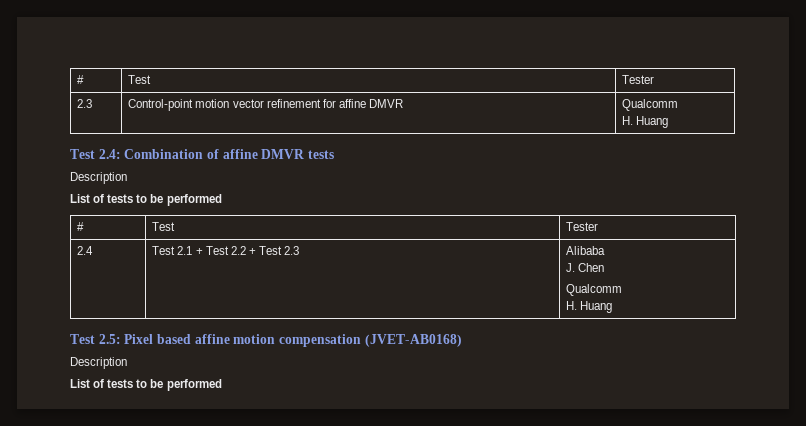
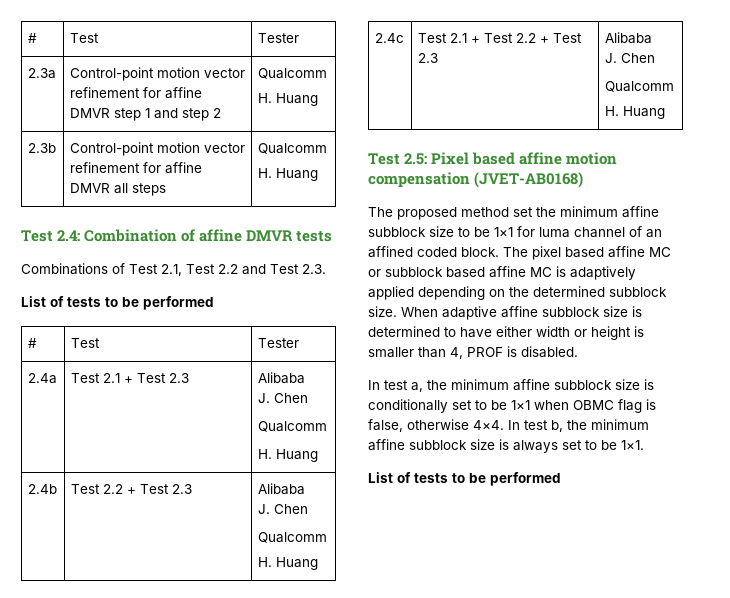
[77,75,85,84] [128,75,152,84] [622,75,655,84] [77,99,93,108] [128,99,404,111] # | Test | Tester // 2.3 | Control-point motion vector refinement for affine DMVR -> [27,33,37,43] [69,33,99,43] [257,33,299,43] [27,68,56,79] [69,67,245,81] [69,87,202,99] [69,108,221,121] [257,68,327,79] [257,93,318,106] [27,143,56,153] [69,142,245,156] [69,162,202,174] [69,183,166,196] # | Test | Tester // 2.3a | Control-point motion vector refinement for affine DMVR step 1 and step 2 | Qualcomm // H. Huang // 2.3b | Control-point motion vector refinement for affine DMVR all steps
[70,172,127,184] Description -> [21,263,326,276] Combinations of Test 2.1, Test 2.2 and Test 2.3.
[77,246,94,255] 2.4 -> [27,373,57,384] [70,373,189,383] [257,372,305,384] [257,393,308,403] [257,421,327,432] [257,449,318,462] [27,484,57,494] [70,484,192,494] [257,483,305,495] [257,504,308,514] [257,532,327,543] [257,557,318,570] [374,33,404,43] 2.4a | Test 2.1 + Test 2.3 | Alibaba // J. Chen // Qualcomm // H. Huang // 2.4b | Test 2.2 + Test 2.3 | Alibaba // J. Chen // Qualcomm // H. Huang // 2.4c
[70,357,127,369] Description -> [368,206,659,220] [368,226,662,238] [368,246,671,260] [368,266,636,280] [368,286,667,300] [368,306,642,320] [368,326,644,340] [368,346,578,359] [368,379,654,392] [368,399,656,413] [368,419,649,432] [368,439,644,453] The proposed method set the minimum affine subblock size to be 1×1 for luma channel of an affined coded block. The pixel based affine MC or subblock based affine MC is adaptively applied depending on the determined subblock size. When adaptive affine subblock size is determined to have either width or height is smaller than 4, PROF is disabled. // In test a, the minimum affine subblock size is conditionally set to be 1×1 when OBMC flag is false, otherwise 4×4. In test b, the minimum affine subblock size is always set to be 1×1.

